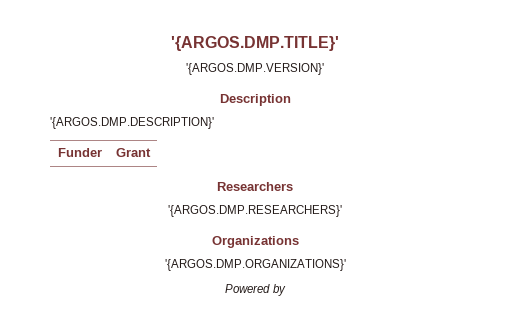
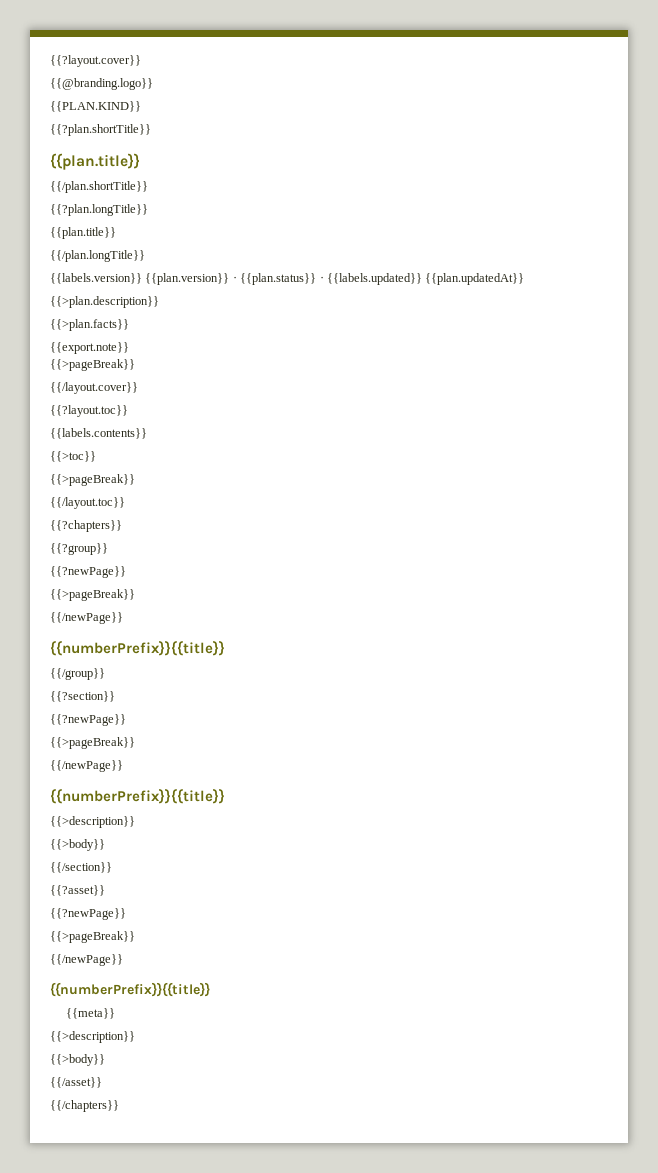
[171,36,339,51] [186,63,324,75] [219,94,291,106] [50,117,214,129] [57,148,102,157] [115,148,151,157] [217,182,293,191] [168,205,342,217] [211,236,299,248] [164,259,346,271] [225,284,286,296] '{ARGOS.DMP.TITLE}' // '{ARGOS.DMP.VERSION}' // Description // '{ARGOS.DMP.DESCRIPTION}' // Funder | Grant // Researchers // '{ARGOS.DMP.RESEARCHERS}' // Organizations // '{ARGOS.DMP.ORGANIZATIONS}' // Powered by -> [50,55,141,67] [50,78,153,90] [50,101,141,112] [50,124,151,136] [50,153,140,170] [50,181,148,193] [50,204,148,216] [50,227,116,239] [50,250,145,262] [50,273,525,285] [50,296,159,308] [50,319,129,331] [50,342,129,354] [50,359,135,371] [50,382,138,394] [50,405,128,417] [50,428,147,439] [50,451,96,462] [50,474,135,486] [50,497,125,509] [50,520,122,532] [50,543,108,555] [50,566,126,578] [50,589,135,601] [50,612,123,624] [50,641,225,656] [50,668,105,680] [50,691,115,702] [50,714,126,726] [50,737,135,749] [50,760,123,772] [50,789,225,804] [50,816,135,828] [50,839,105,851] [50,862,112,873] [50,885,105,896] [50,908,126,920] [50,931,135,943] [50,954,123,966] [50,982,210,997] [66,1008,116,1019] [50,1031,135,1043] [50,1054,105,1066] [50,1077,102,1088] [50,1100,119,1112] {{?layout.cover}} // {{@branding.logo}} // {{PLAN.KIND}} // {{?plan.shortTitle}} // {{plan.title}} // {{/plan.shortTitle}} // {{?plan.longTitle}} // {{plan.title}} // {{/plan.longTitle}} // {{labels.version}} {{plan.version}} · {{plan.status}} · {{labels.updated}} {{plan.updatedAt}} // {{>plan.description}} // {{>plan.facts}} // {{export.note}} // {{>pageBreak}} // {{/layout.cover}} // {{?layout.toc}} // {{labels.contents}} // {{>toc}} // {{>pageBreak}} // {{/layout.toc}} // {{?chapters}} // {{?group}} // {{?newPage}} // {{>pageBreak}} // {{/newPage}} // {{numberPrefix}}{{title}} // {{/group}} // {{?section}} // {{?newPage}} // {{>pageBreak}} // {{/newPage}} // {{numberPrefix}}{{title}} // {{>description}} // {{>body}} // {{/section}} // {{?asset}} // {{?newPage}} // {{>pageBreak}} // {{/newPage}} // {{numberPrefix}}{{title}} // {{meta}} // {{>description}} // {{>body}} // {{/asset}} // {{/chapters}}

